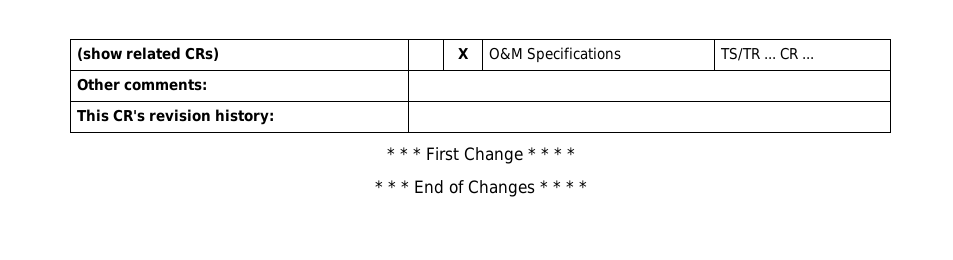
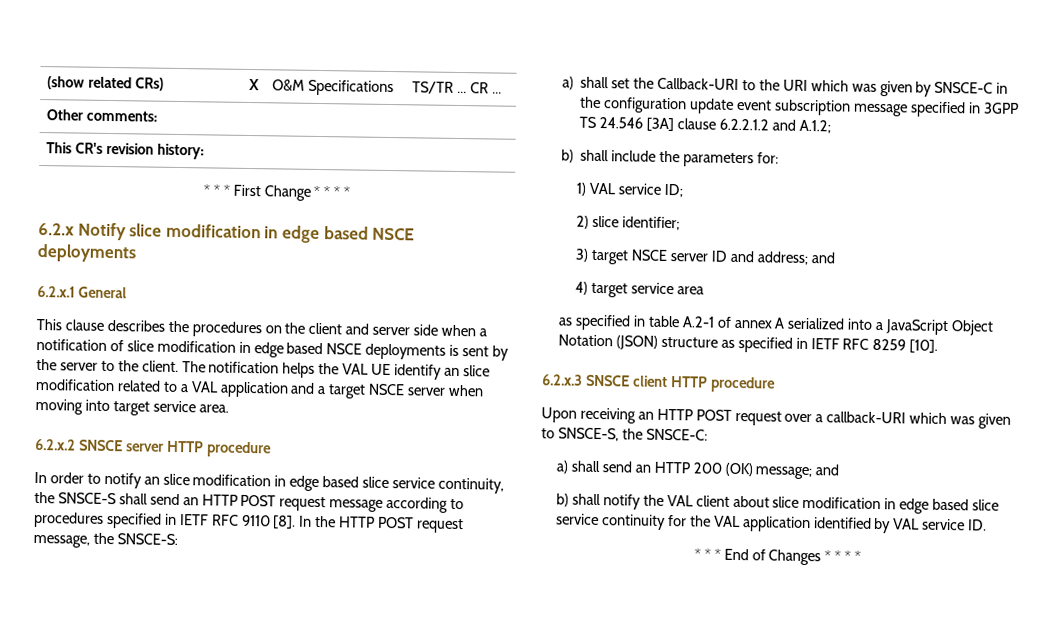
(575, 153) none -> [38,222,416,244] [37,243,137,263] [37,285,127,299] [36,318,487,338] [36,338,510,361] [36,358,490,380] [35,378,485,399] [35,398,229,416] [35,438,272,458] [34,471,504,494] [34,491,465,513] [33,511,465,534] [33,532,178,548] [562,76,1009,97] [580,96,1019,118] [579,116,831,134] [561,149,779,168] [576,182,683,198] [576,215,680,231] [575,248,835,265] [575,281,704,298] [558,314,995,336] [558,334,939,353] [542,374,776,393] [541,407,1012,429] [541,427,708,442] [556,460,840,480] [556,493,1000,514] [556,513,988,534] // 6.2.x Notify slice modification in edge based NSCE deployments // 6.2.x.1 General // This clause describes the procedures on the client and server side when a notification of slice modification in edge based NSCE deployments is sent by the server to the client. The notification helps the VAL UE identify an slice modification related to a VAL application and a target NSCE server when moving into target service area. // 6.2.x.2 SNSCE server HTTP procedure // In order to notify an slice modification in edge based slice service continuity, the SNSCE-S shall send an HTTP POST request message according to procedures specified in IETF RFC 9110 [8]. In the HTTP POST request message, the SNSCE-S: // a) shall set the Callback-URI to the URI which was given by SNSCE-C in the configuration update event subscription message specified in 3GPP TS 24.546 [3A] clause 6.2.2.1.2 and A.1.2; // b) shall include the parameters for: // 1) VAL service ID; // 2) slice identifier; // 3) target NSCE server ID and address; and // 4) target service area // as specified in table A.2-1 of annex A serialized into a JavaScript Object Notation (JSON) structure as specified in IETF RFC 8259 [10]. // 6.2.x.3 SNSCE client HTTP procedure // Upon receiving an HTTP POST request over a callback-URI which was given to SNSCE-S, the SNSCE-C: // a) shall send an HTTP 200 (OK) message; and // b) shall notify the VAL client about slice modification in edge based slice service continuity for the VAL application identified by VAL service ID.

